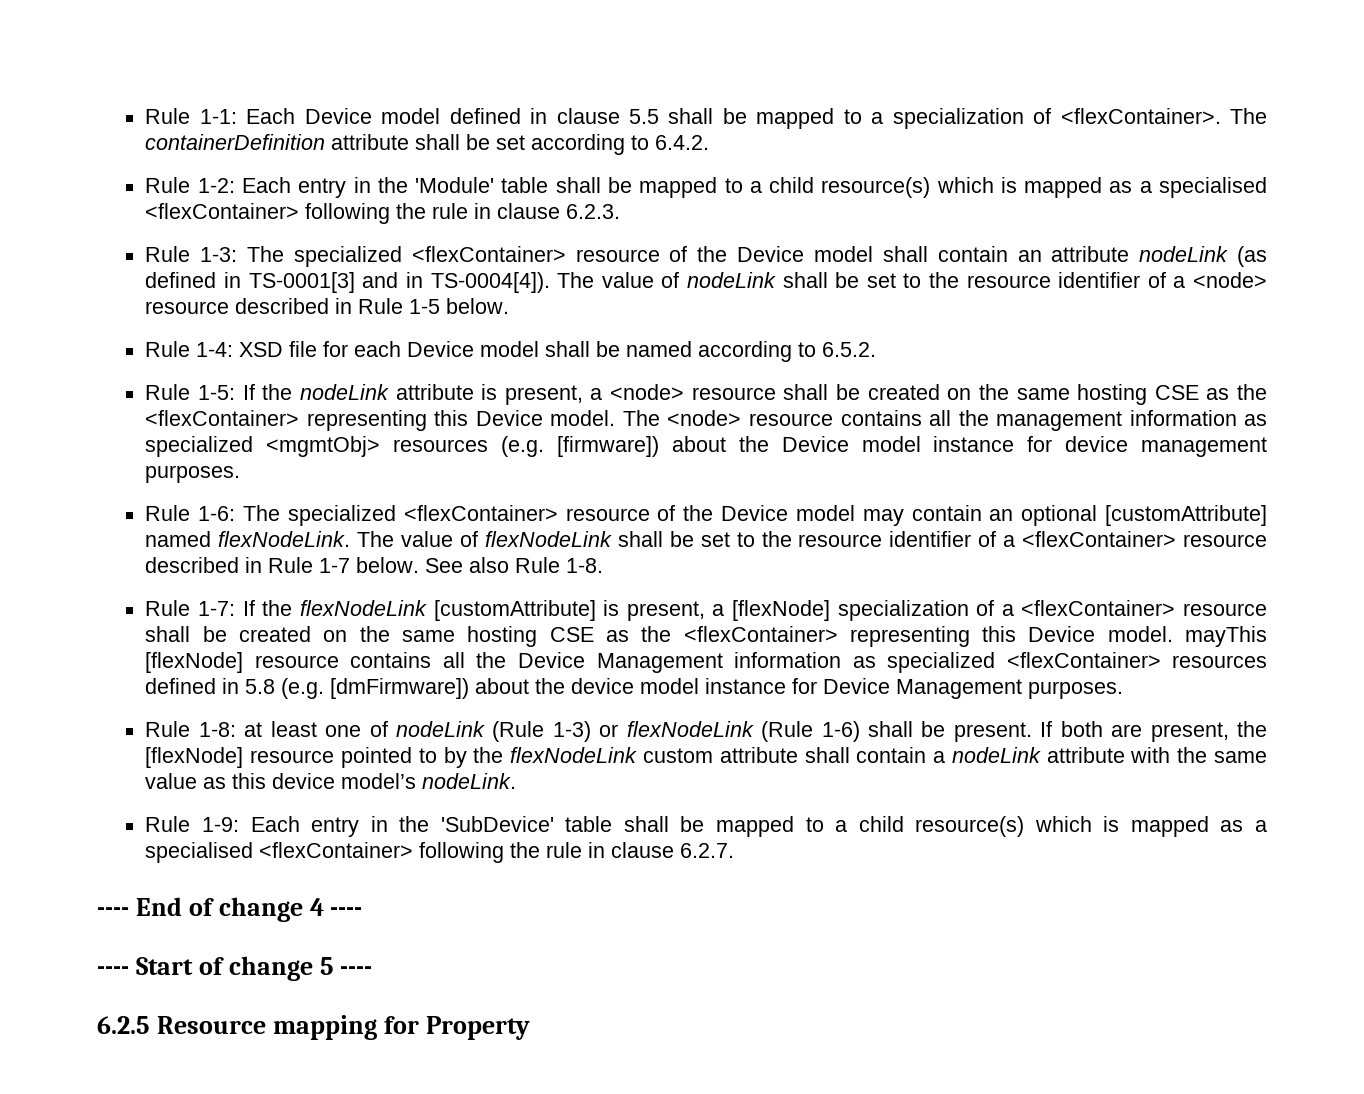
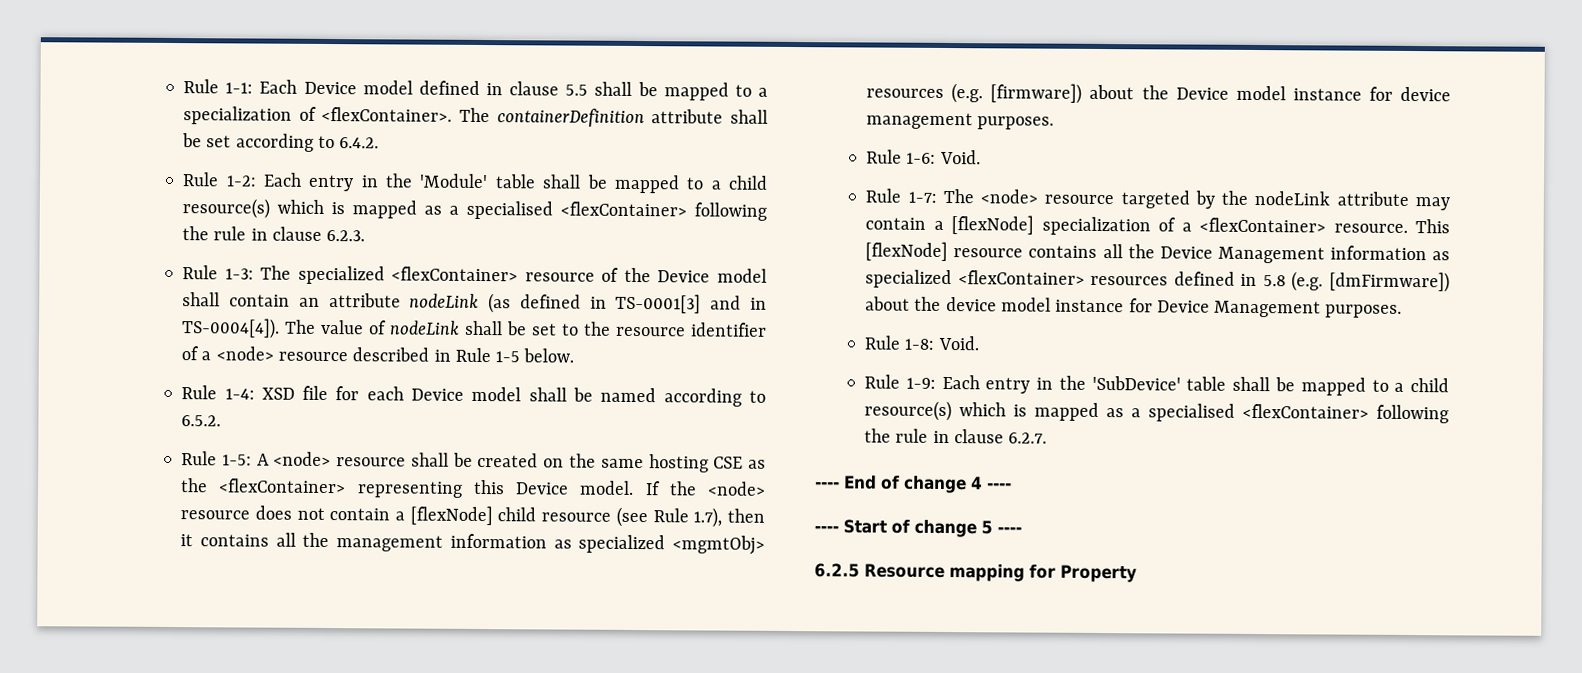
[242,384,603,405] If the nodeLink attribute is present, a -> [256,453,270,466] A
[622,410,833,426] The <node> resource -> [644,481,766,496] [180,505,766,528] [180,534,194,547] If the <node> resource does not contain a [flexNode] child resource (see Rule 1.7), then it
[243,505,1267,526] [145,531,1268,547] [145,557,604,573] [145,600,705,621] The specialized <flexContainer> resource of the Device model may contain an optional [customAttribute] named flexNodeLink. The value of flexNodeLink shall be set to the resource identifier of a <flexContainer> resource described in Rule 1-7 below. See also Rule 1-8. // Rule 1-7: If the flexNodeLink [customAttribute] is present, -> [939,149,981,165] [865,188,1450,211] [865,217,927,230] Void. // Rule 1-7: The <node> resource targeted by the nodeLink attribute may contain
[1183,603,1268,616] [145,626,1268,647] resource shall be created on the same hosting CSE as the <flexContainer> representing this Device model. mayThis -> [1333,219,1450,234] resource. This
[244,721,1267,742] [145,747,1268,768] [145,773,517,789] at least one of nodeLink (Rule 1-3) or flexNodeLink (Rule 1-6) shall be present. If both are present, the [flexNode] resource pointed to by the flexNodeLink custom attribute shall contain a nodeLink attribute with the same value as this device model’s nodeLink. -> [937,335,980,351] Void.

